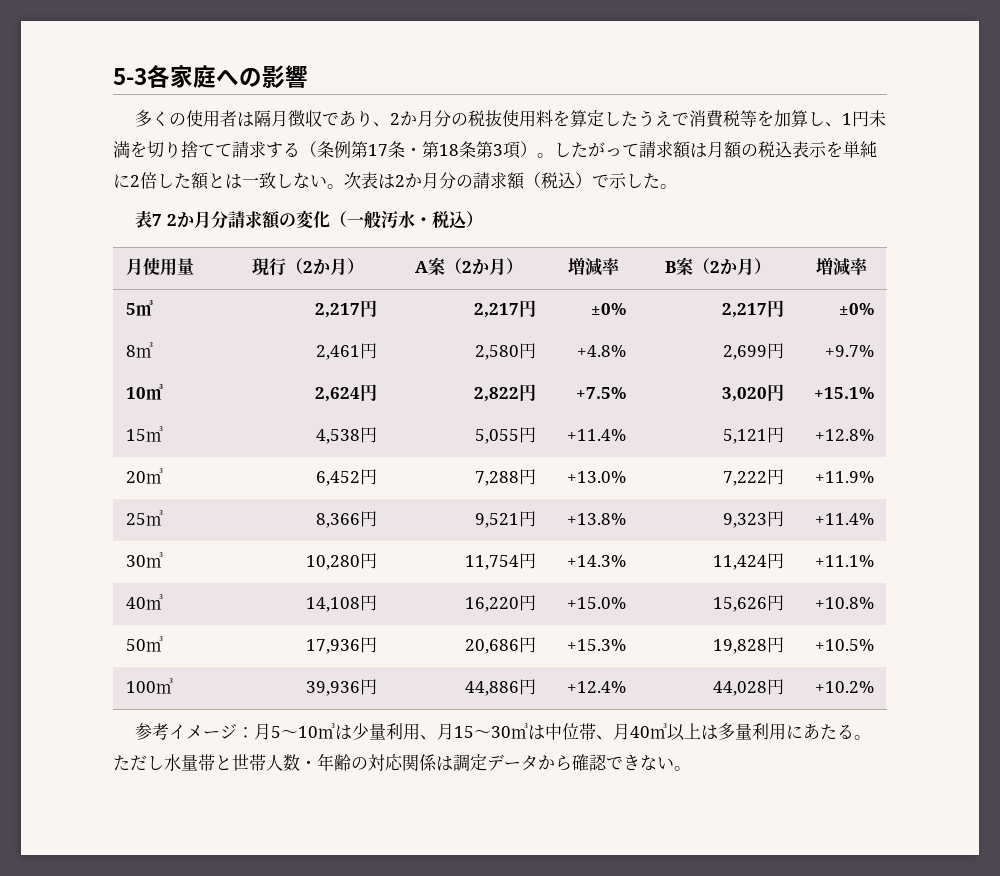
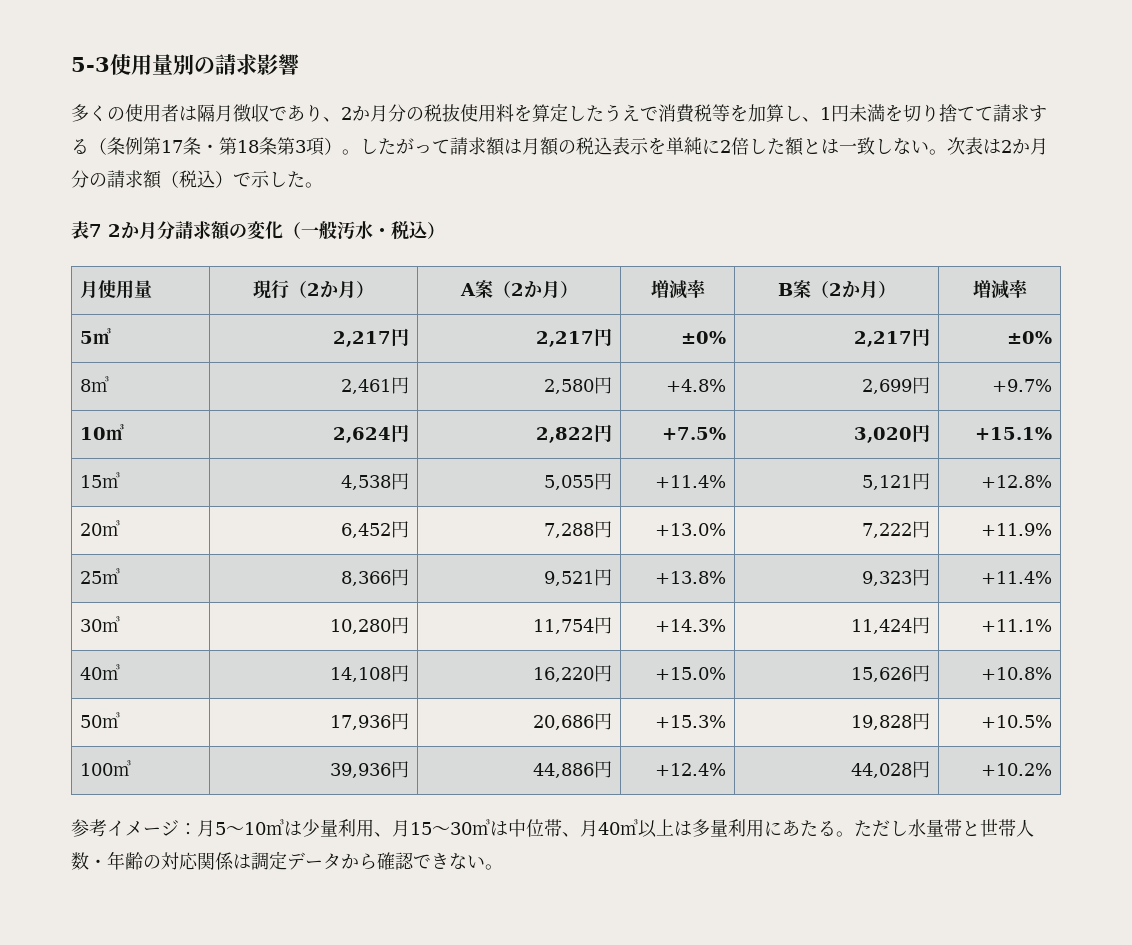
[147,65,262,88] 各家庭への -> [110,54,257,75] 使用量別の請求

